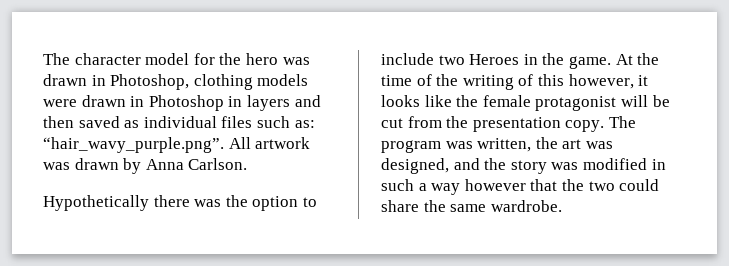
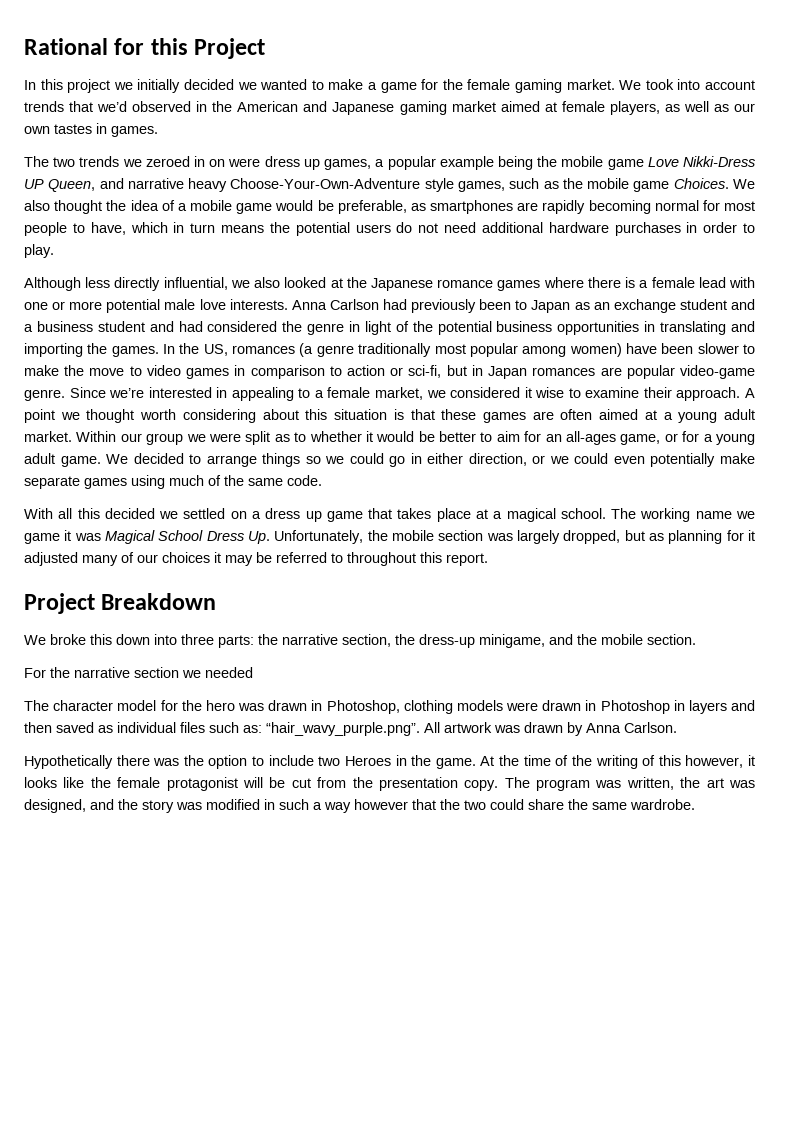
(43, 59) none -> [24,38,266,59] [24,79,756,93] [24,101,755,115] [24,123,158,137] [24,156,756,170] [24,178,756,192] [24,200,755,214] [24,222,756,236] [24,244,54,258] [24,277,755,291] [24,299,755,313] [24,321,755,335] [24,343,756,357] [24,365,755,379] [24,387,755,401] [24,409,755,423] [24,431,756,445] [24,453,755,467] [24,475,322,489] [24,508,756,522] [24,530,756,544] [24,552,488,566] [24,593,217,614] [24,634,696,648] [24,667,253,678] Rational for this Project // In this project we initially decided we wanted to make a game for the female gaming market. We took into account trends that we’d observed in the American and Japanese gaming market aimed at female players, as well as our own tastes in games. // The two trends we zeroed in on were dress up games, a popular example being the mobile game Love Nikki-Dress UP Queen, and narrative heavy Choose-Your-Own-Adventure style games, such as the mobile game Choices. We also thought the idea of a mobile game would be preferable, as smartphones are rapidly becoming normal for most people to have, which in turn means the potential users do not need additional hardware purchases in order to play. // Although less directly influential, we also looked at the Japanese romance games where there is a female lead with one or more potential male love interests. Anna Carlson had previously been to Japan as an exchange student and a business student and had considered the genre in light of the potential business opportunities in translating and importing the games. In the US, romances (a genre traditionally most popular among women) have been slower to make the move to video games in comparison to action or sci-fi, but in Japan romances are popular video-game genre. Since we’re interested in appealing to a female market, we considered it wise to examine their approach. A point we thought worth considering about this situation is that these games are often aimed at a young adult market. Within our group we were split as to whether it would be better to aim for an all-ages game, or for a young adult game. We decided to arrange things so we could go in either direction, or we could even potentially make separate games using much of the same code. // With all this decided we settled on a dress up game that takes place at a magical school. The working name we game it was Magical School Dress Up. Unfortunately, the mobile section was largely dropped, but as planning for it adjusted many of our choices it may be referred to throughout this report. // Project Breakdown // We broke this down into three parts: the narrative section, the dress-up minigame, and the mobile section. // For the narrative section we needed //

